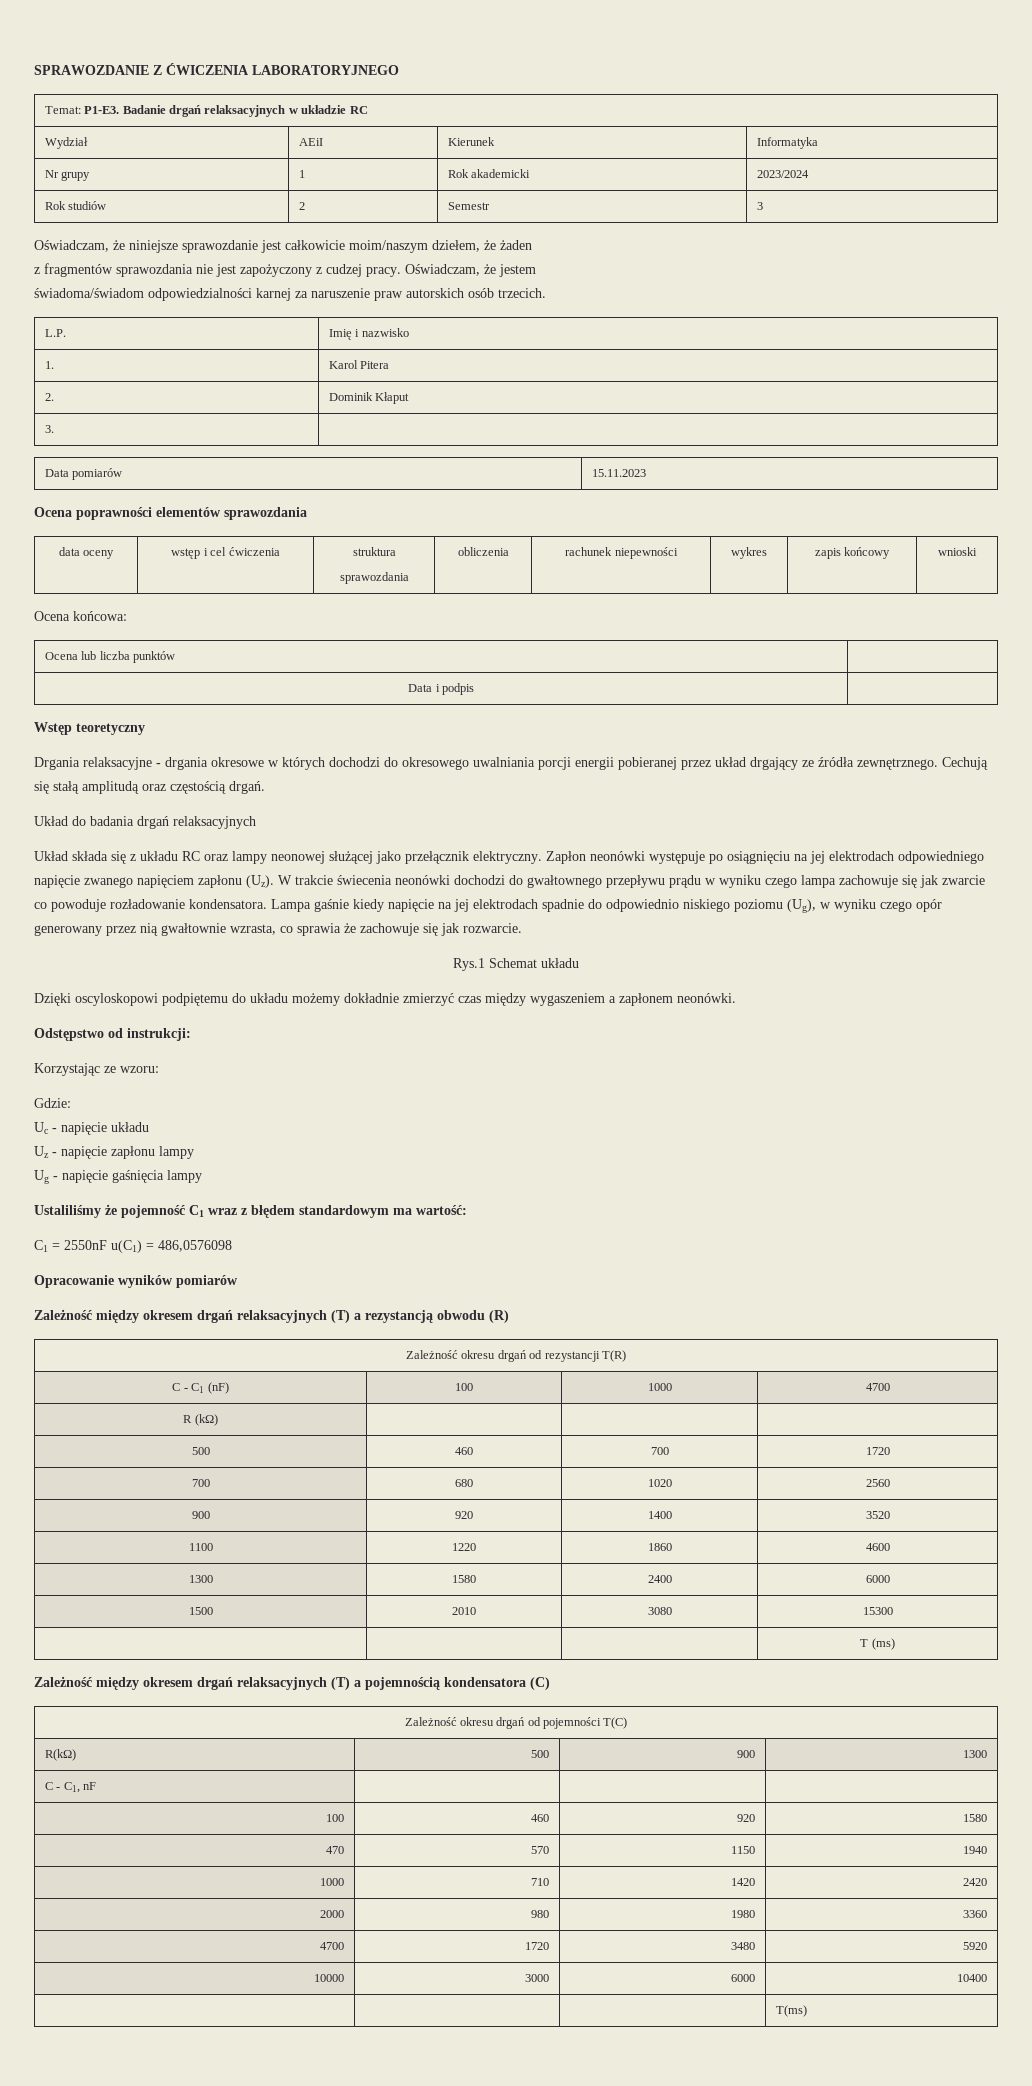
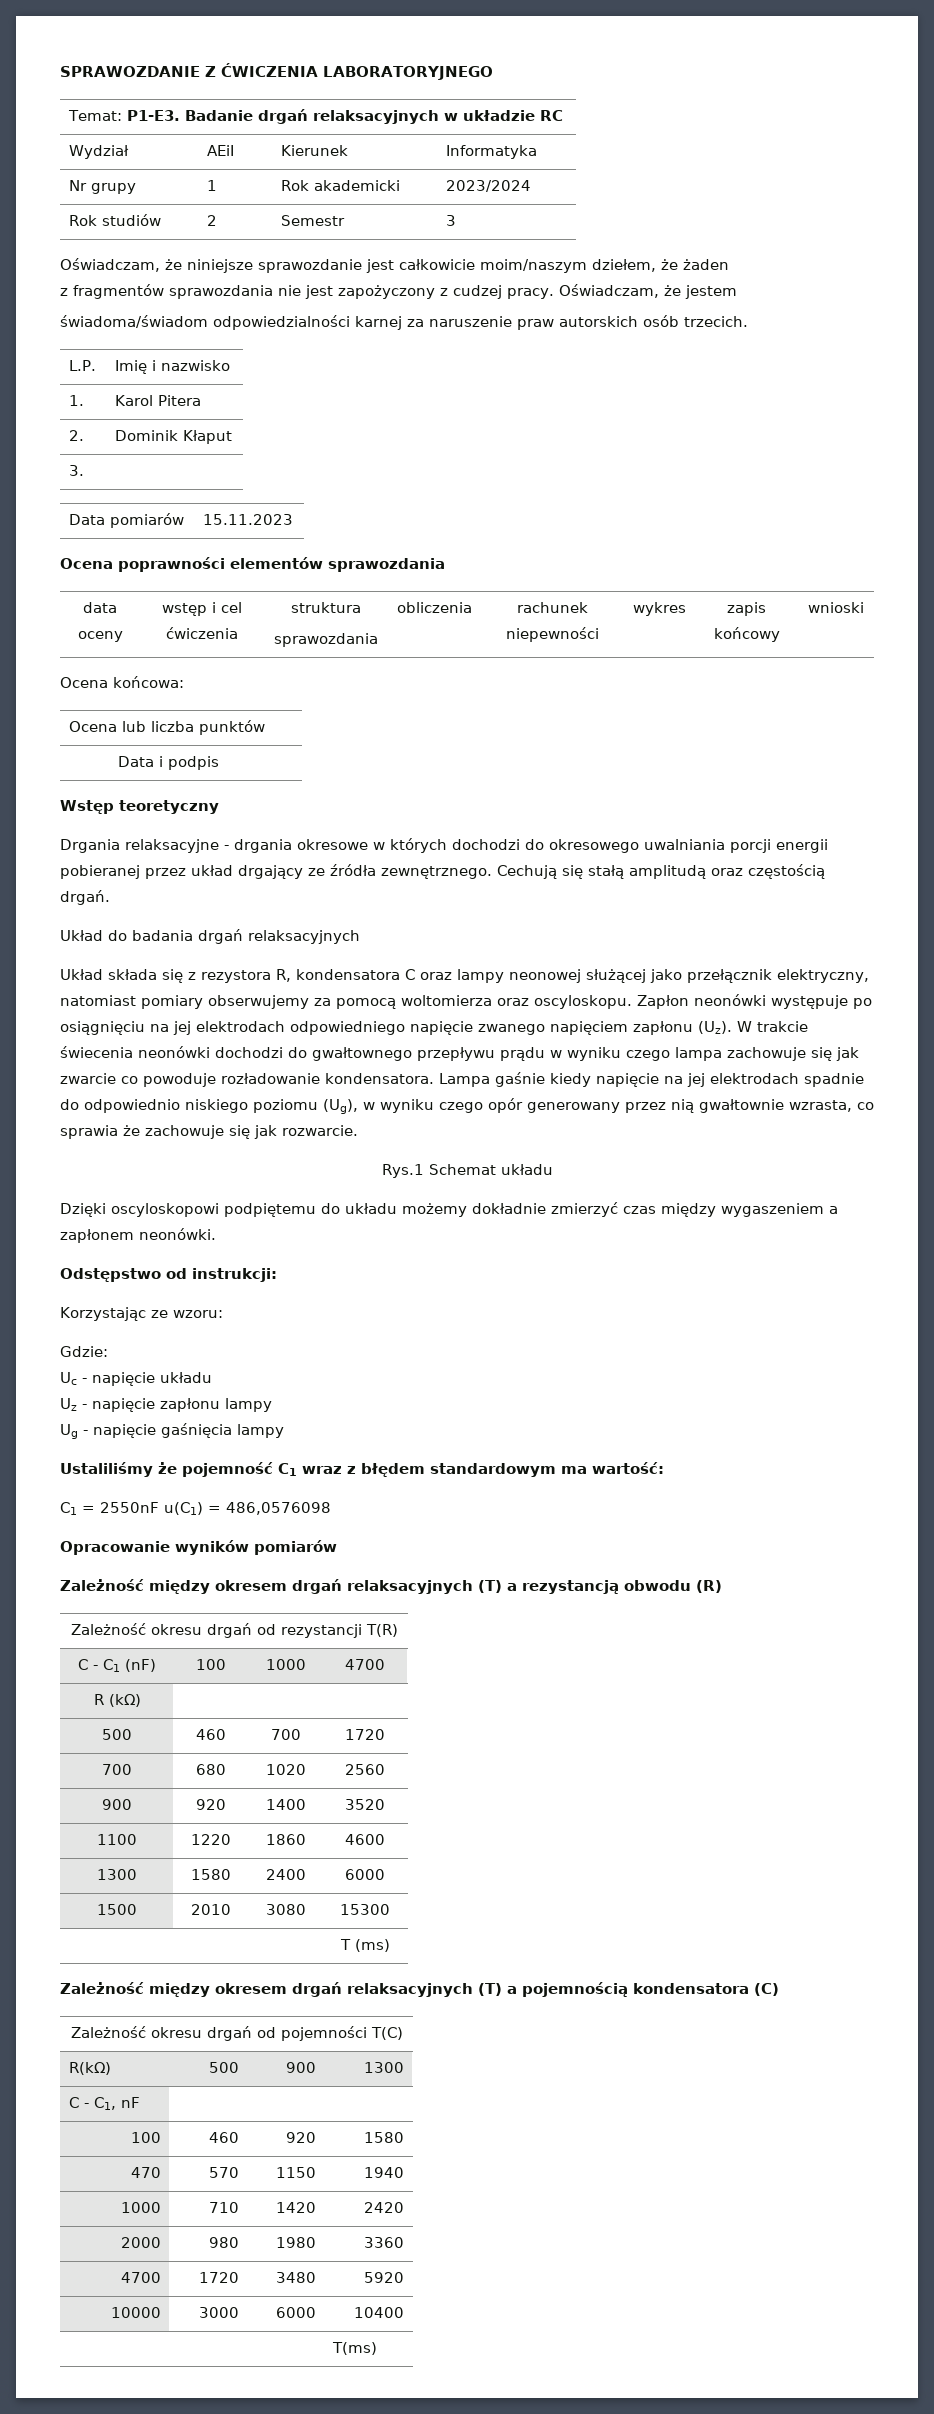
[140,851,200,861] układu RC -> [201,969,415,983] rezystora R, kondensatora C
[473,851,542,864] elektryczny. -> [777,969,869,983] [60,995,632,1009] elektryczny, natomiast pomiary obserwujemy za pomocą woltomierza oraz oscyloskopu.

